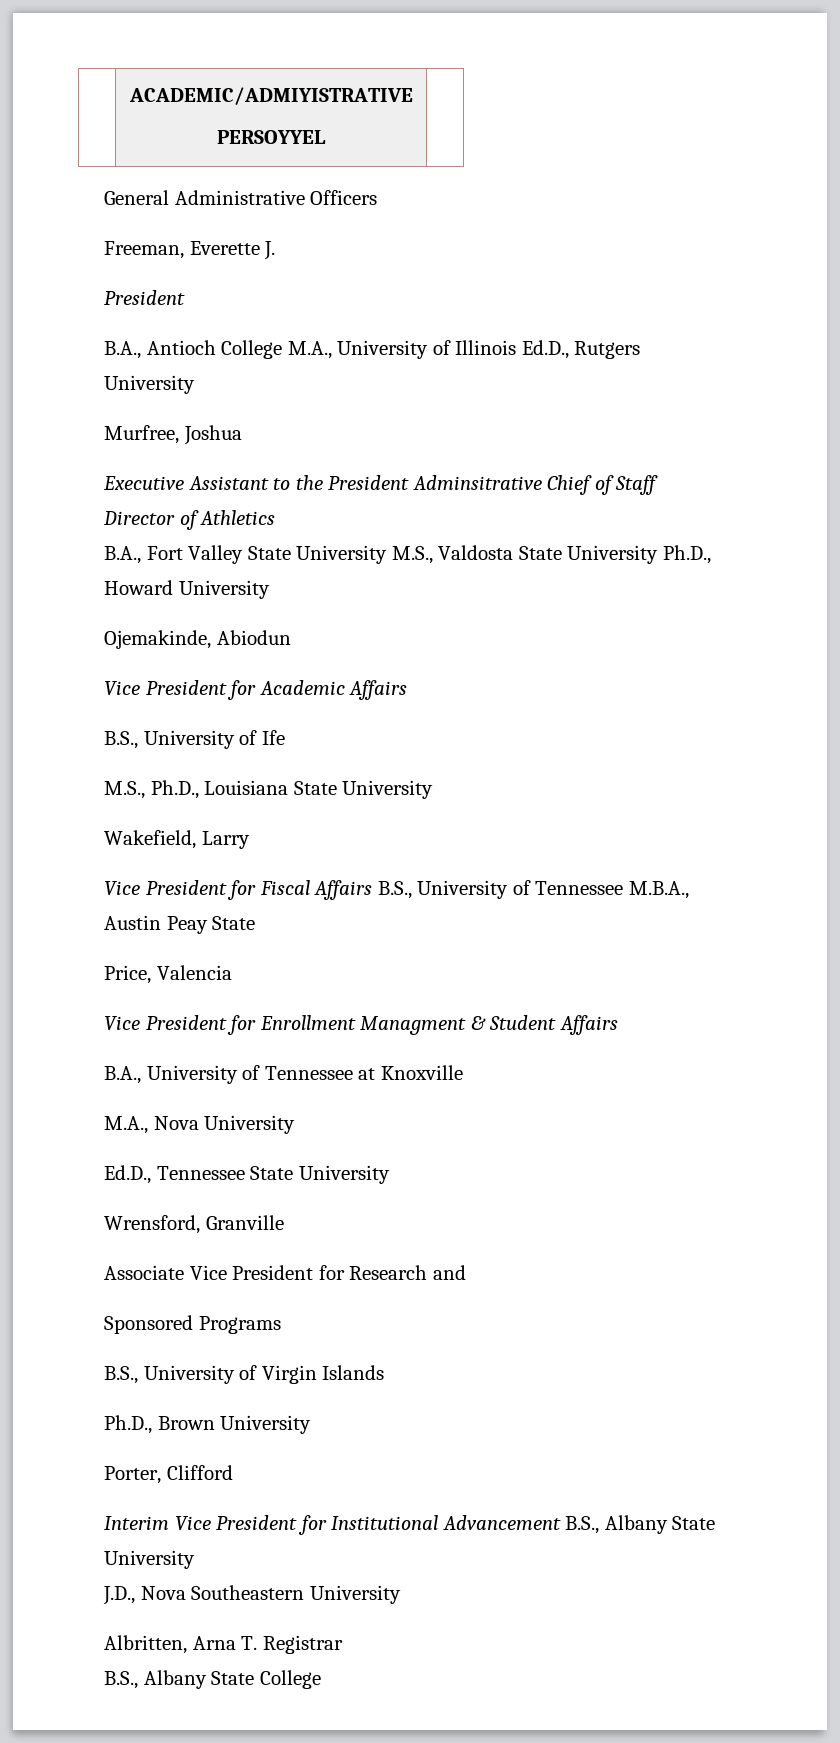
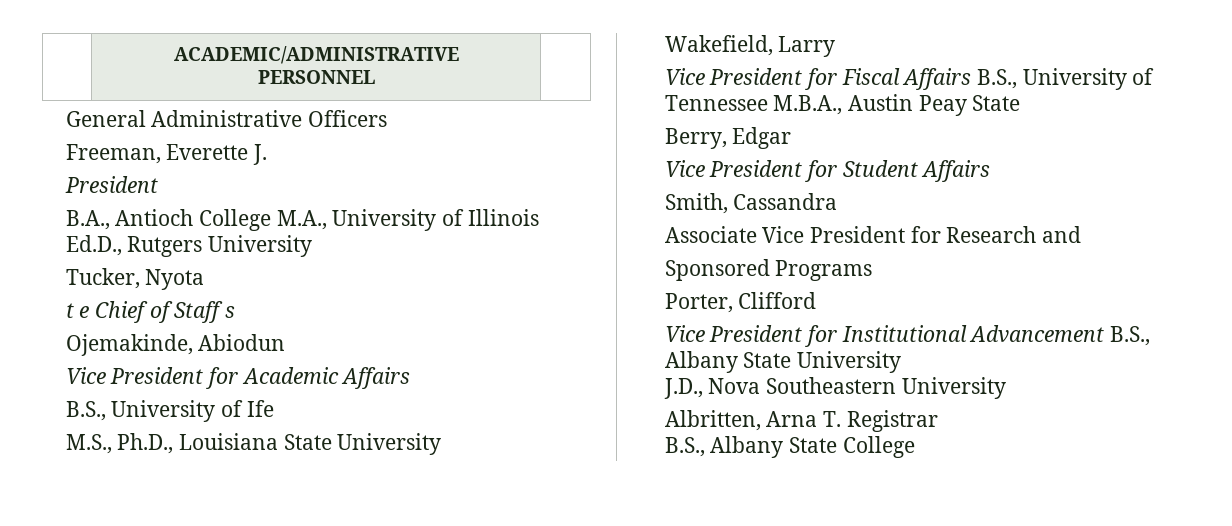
[128,87,413,105] [217,130,326,144] | ACADEMIC/ADMIYISTRATIVE // PERSOYYEL -> [173,46,459,64] [257,70,375,84] | ACADEMIC/ADMINISTRATIVE // PERSONNEL
[104,425,242,445] [103,475,659,495] [103,510,276,530] [104,545,711,564] [104,580,270,599] Murfree, Joshua // Executive Assistant to the President Adminsitrative Chief of Staff Director of Athletics // B.A., Fort Valley State University M.S., Valdosta State University Ph.D., Howard University -> [65,268,205,290] [65,301,235,323] Tucker, Nyota // t e Chief of Staff s
[104,965,232,984] [104,1015,486,1035] Price, Valencia // Vice President for Enrollment Managment & -> [664,127,792,149] [664,160,837,182] Berry, Edgar // Vice President for
[104,1065,463,1084] [104,1115,296,1134] [104,1165,390,1184] [104,1215,284,1234] B.A., University of Tennessee at Knoxville // M.A., Nova University // Ed.D., Tennessee State University // Wrensford, Granville -> [664,193,838,214] Smith, Cassandra
[104,1365,385,1384] [104,1415,312,1434] // B.S., University of Virgin Islands // Ph.D., Brown University -> (873, 270) none
[104,1516,170,1530] Interim -> (817, 300) none

